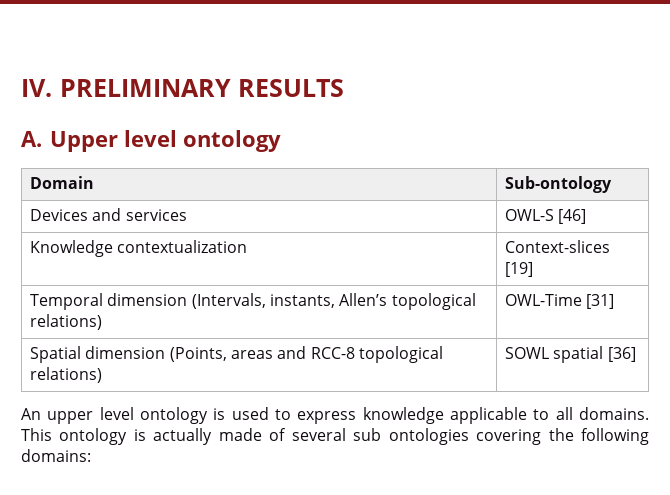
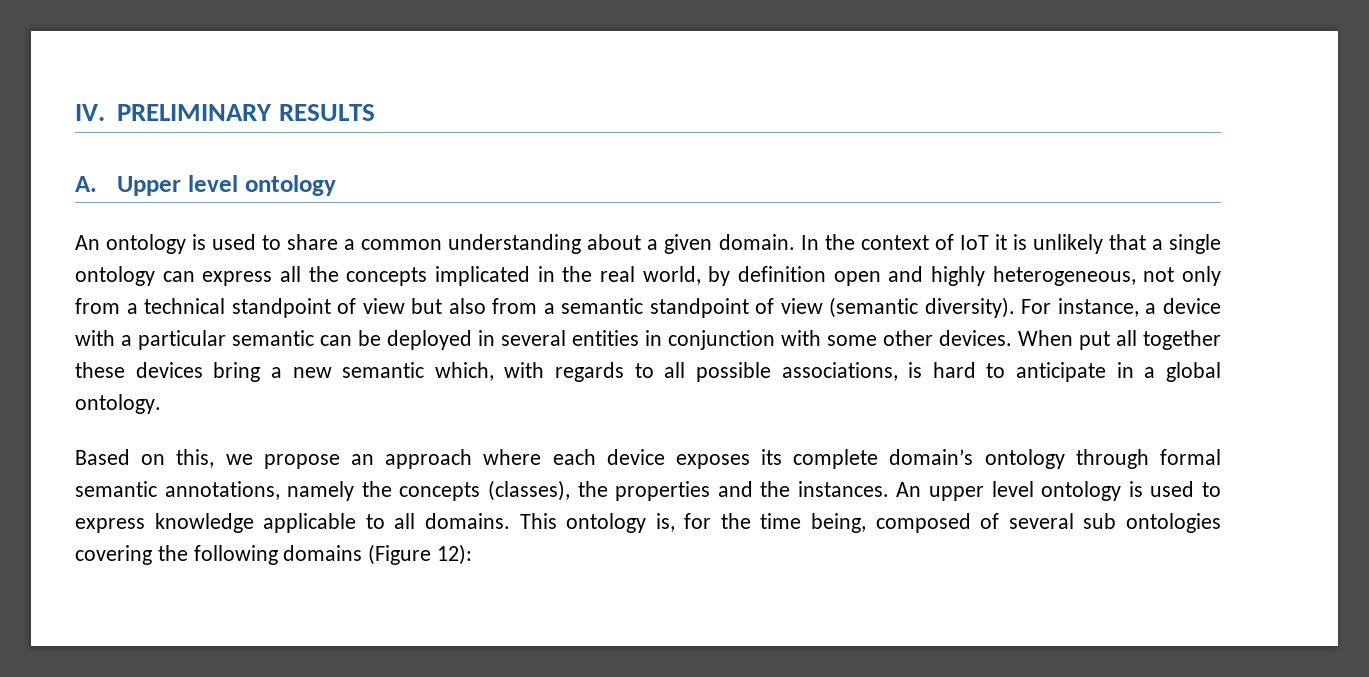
[30,176,95,189] [505,176,613,193] [30,208,187,221] [505,209,587,224] [30,240,248,257] [505,240,611,253] [505,262,534,277] [30,293,476,310] [30,314,103,330] [505,294,615,309] [30,346,443,363] [30,367,103,383] [505,346,636,363] // Domain | Sub-ontology // Devices and services | OWL-S [46] // Knowledge contextualization | Context-slices [19] // Temporal dimension (Intervals, instants, Allen’s topological relations) | OWL-Time [31] // Spatial dimension (Points, areas and RCC-8 topological relations) | SOWL spatial [36] // -> [75,234,1221,254] [75,266,1221,286] [75,297,1221,318] [75,330,1221,350] [75,362,1221,382] [75,394,161,414] [75,449,1221,469] [75,480,889,501] // An ontology is used to share a common understanding about a given domain. In the context of IoT it is unlikely that a single ontology can express all the concepts implicated in the real world, by definition open and highly heterogeneous, not only from a technical standpoint of view but also from a semantic standpoint of view (semantic diversity). For instance, a device with a particular semantic can be deployed in several entities in conjunction with some other devices. When put all together these devices bring a new semantic which, with regards to all possible associations, is hard to anticipate in a global ontology. // Based on this, we propose an approach where each device exposes its complete domain’s ontology through formal semantic annotations, namely the concepts (classes), the properties and the instances.
[133,428,262,445] is actually made -> [655,513,971,533] is, for the time being, composed
[21,449,91,462] domains: -> [283,544,473,565] domains (Figure 12):

